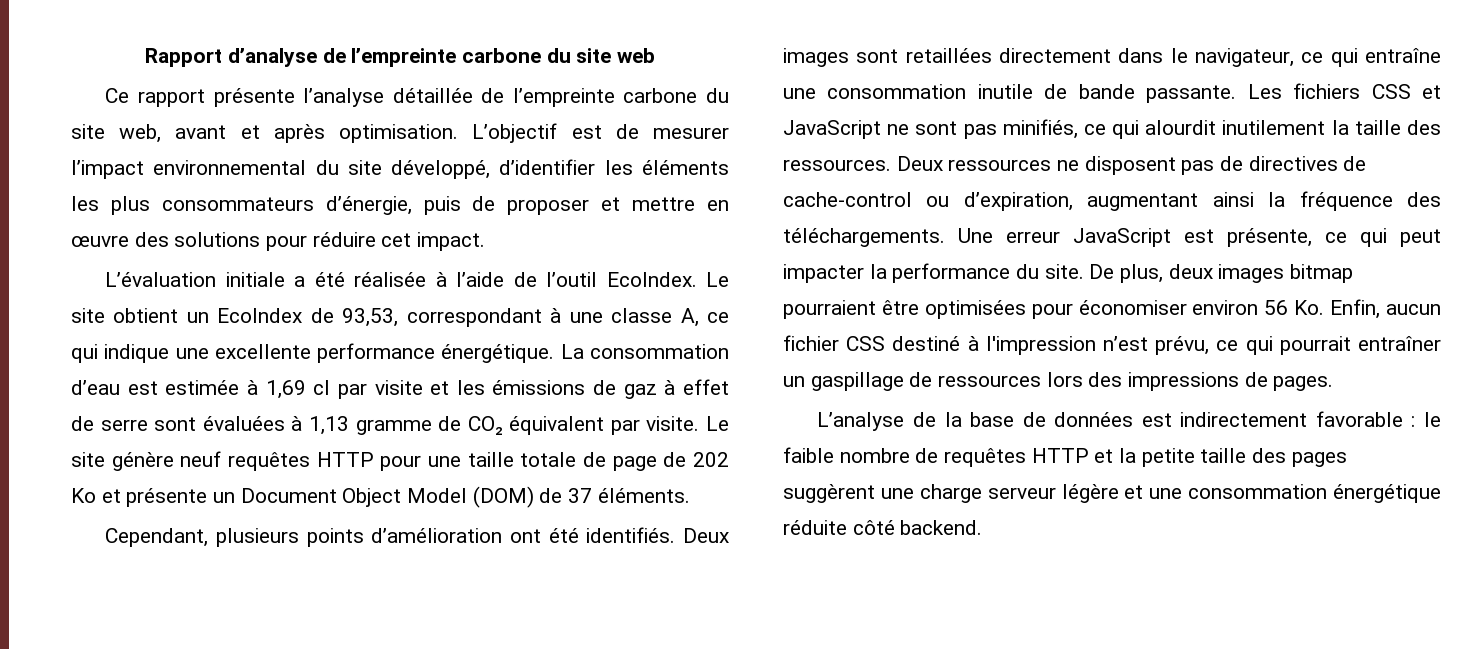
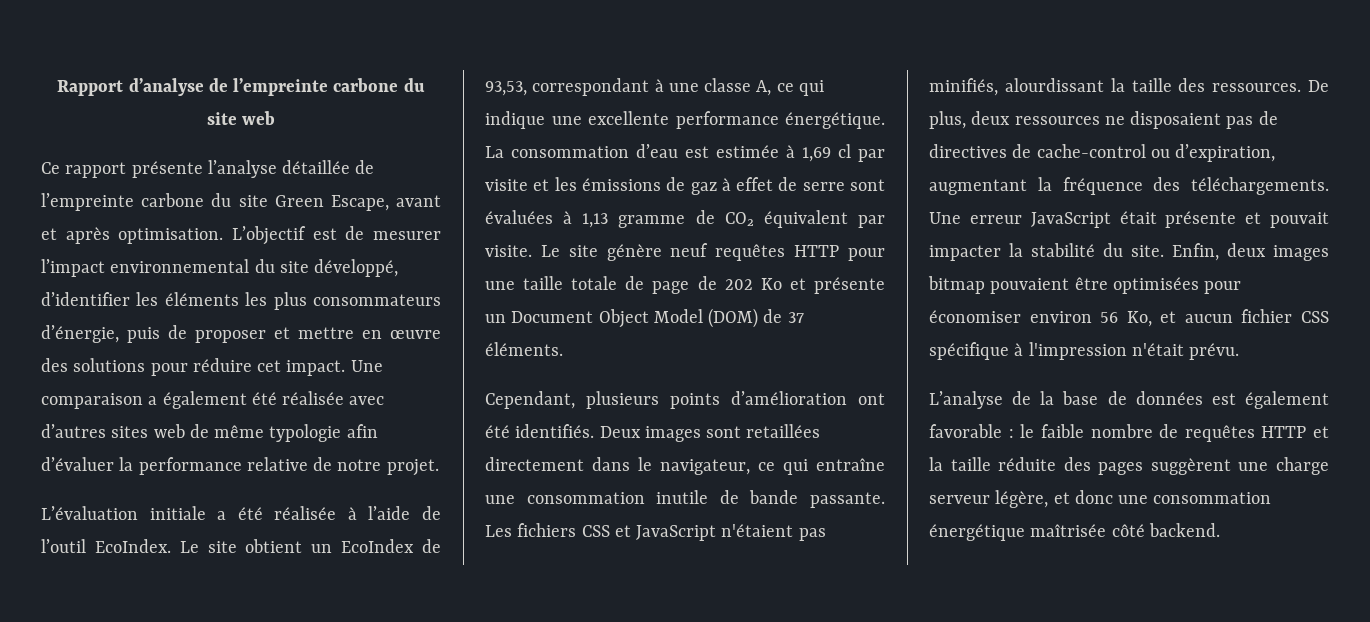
[119,124,162,143] web, -> [274,195,389,211] Green Escape,
(486, 241) none -> [350,360,383,372] [41,391,385,409] [41,424,378,442] [41,457,439,476] Une comparaison a également été réalisée avec d’autres sites web de même typologie afin d’évaluer la performance relative de notre projet.
[887,119,1326,139] ne sont pas minifiés, ce qui alourdit inutilement -> [721,524,826,541] [929,78,1104,96] n'étaient pas minifiés, alourdissant
[896,156,943,171] Deux -> [1308,80,1329,92] [929,111,1011,129] De plus, deux
[1084,156,1176,175] disposent -> [1130,111,1222,129] disposaient
[1212,192,1254,207] ainsi -> (1027, 187) none
[1184,228,1441,247] est présente, ce qui peut -> [1119,211,1329,228] était présente et pouvait
[892,263,1011,283] performance -> [1031,243,1095,257] stabilité
[1089,264,1164,283] De plus, -> [1172,243,1219,261] Enfin,
[783,300,876,319] pourraient -> [990,278,1070,294] pouvaient
[1294,299,1381,319] Ko. Enfin, -> [1126,311,1177,327] Ko, et
[892,336,961,351] destiné -> [929,342,1009,360] spécifique
[1103,336,1441,355] [783,372,1334,391] n’est prévu, ce qui pourrait entraîner un gaspillage de ressources lors des impressions de pages. -> [1131,343,1240,360] n'était prévu.
[1180,412,1308,427] indirectement -> [1245,391,1329,409] également
[1141,448,1247,467] petite taille -> [950,457,1057,471] taille réduite
[1061,484,1144,503] légère et -> [995,490,1113,508] légère, et donc
[783,520,847,535] réduite -> [1030,524,1107,537] maîtrisée

